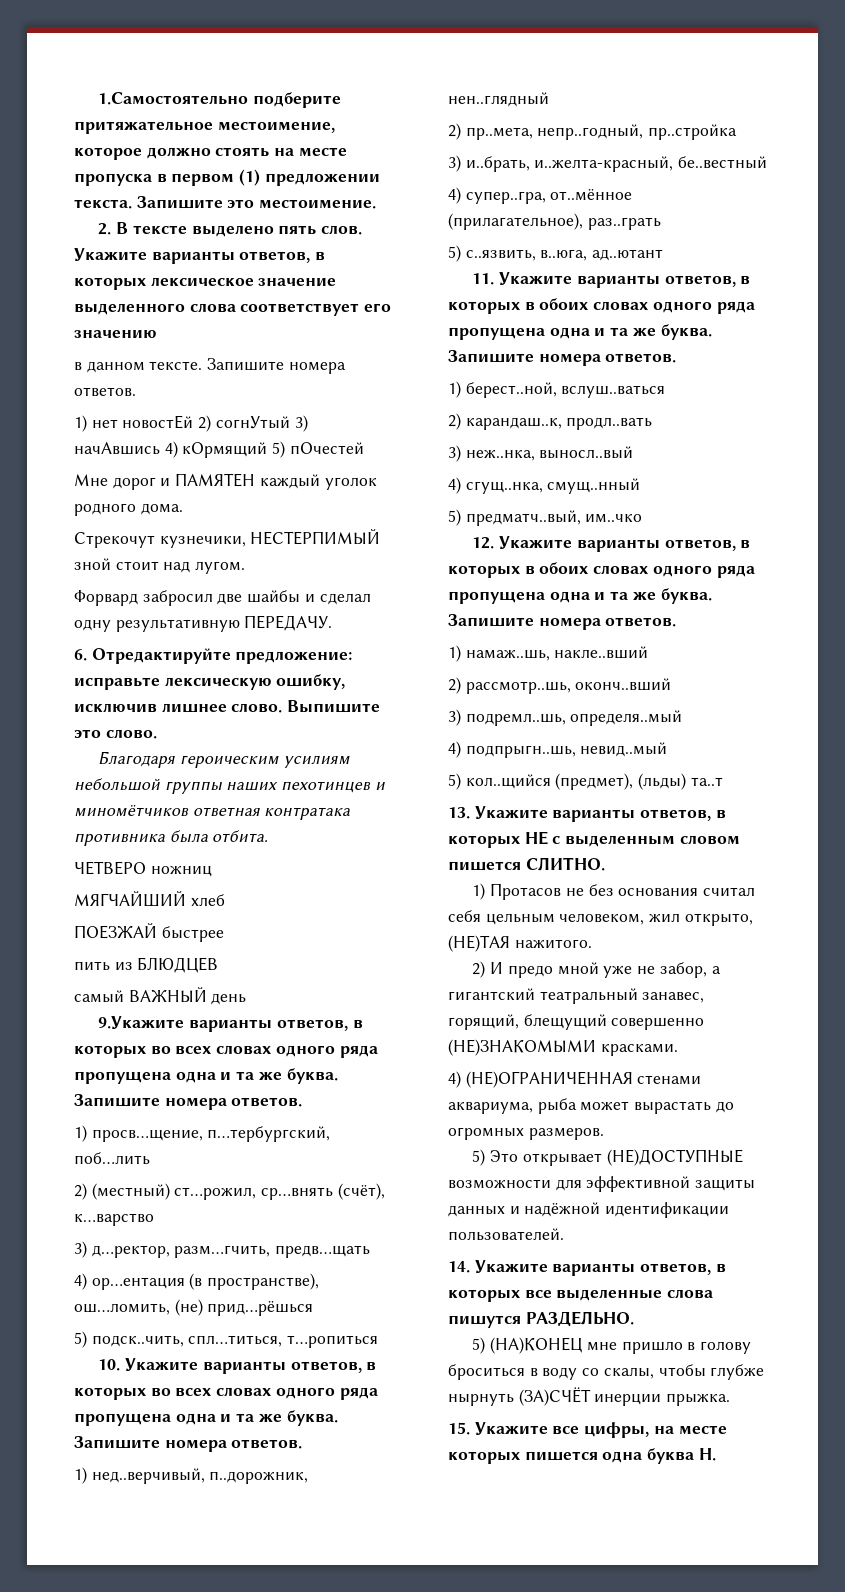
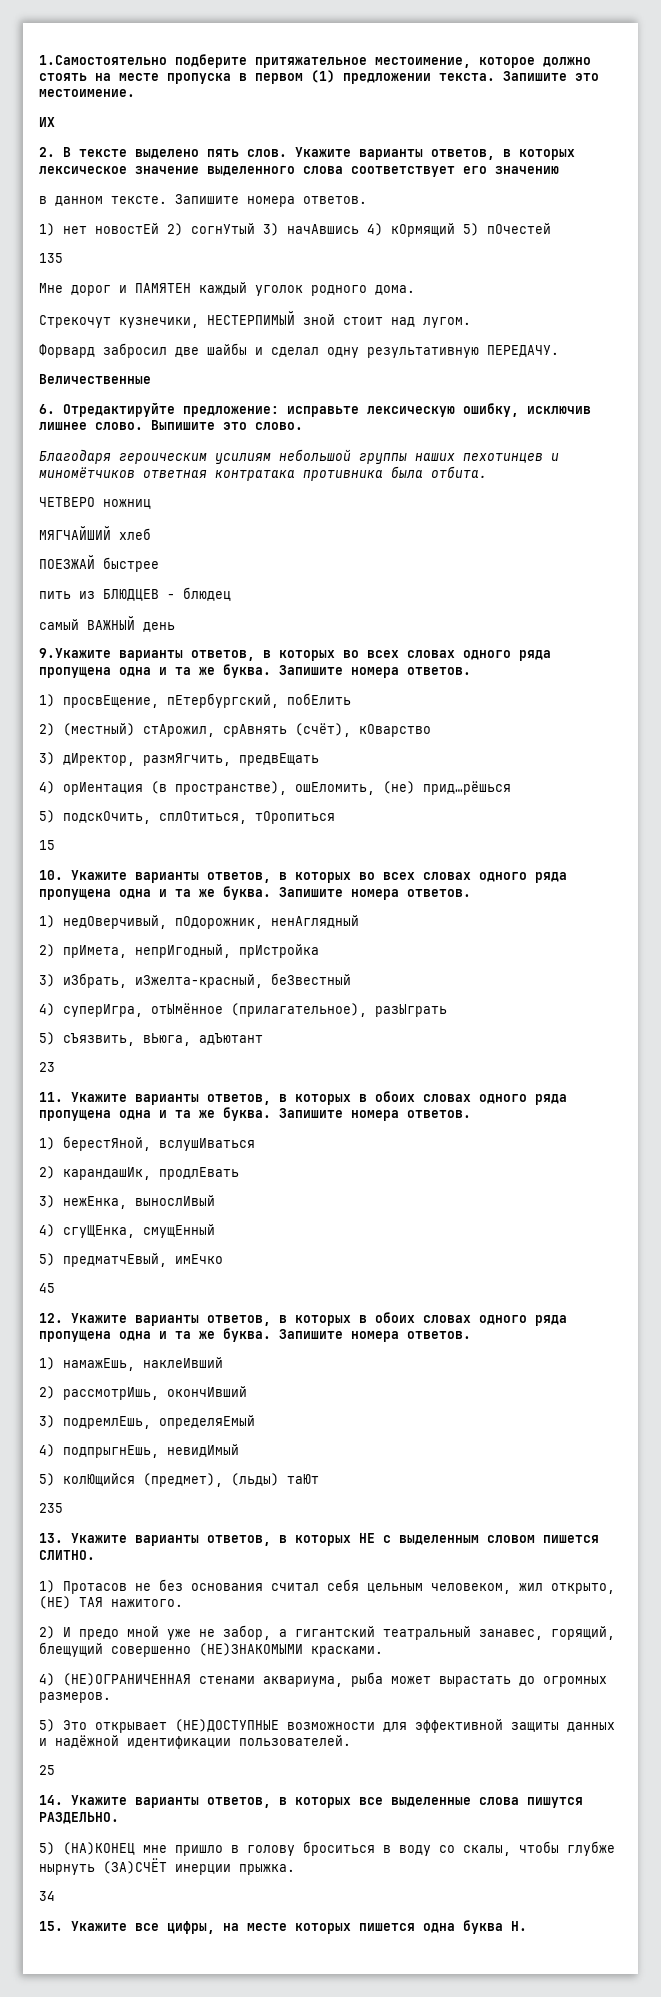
(377, 204) none -> [39,117,55,127] // ИХ
(364, 448) none -> [39,253,63,263] // 135
(333, 623) none -> [39,374,151,384] // Величественные
(219, 965) none -> [167,587,231,601] - блюдец
[91,1126,331,1142] [74,1152,150,1165] просв…щение, п…тербургский, поб…лить -> [63,693,351,708] просвЕщение, пЕтербургский, побЕлить
[174,1183,385,1200] [74,1213,154,1226] [74,1241,371,1258] [74,1273,185,1290] ст…рожил, ср…внять (счёт), к…варство // 3) д…ректор, разм…гчить, предв…щать // 4) ор…ентация -> [143,723,431,737] [39,752,319,766] [39,781,143,795] стАрожил, срАвнять (счёт), кОварство // 3) дИректор, размЯгчить, предвЕщать // 4) орИентация
[74,1303,170,1315] ош…ломить, -> [295,782,375,795] ошЕломить,
[91,1335,379,1348] подск..чить, спл…титься, т…ропиться -> [63,811,335,824] [39,840,55,850] подскОчить, сплОтиться, тОропиться // 15
[91,1468,309,1484] [448,92,549,107] [448,123,738,140] [448,155,768,172] [448,187,633,204] [448,213,661,230] [448,245,664,262] нед..верчивый, п..дорожник, нен..глядный // 2) пр..мета, непр..годный, пр..стройка // 3) и..брать, и..желта-красный, бе..вестный // 4) супер..гра, от..мённое (прилагательное), раз..грать // 5) с..язвить, в..юга, ад..ютант -> [63,915,359,929] [39,944,319,958] [39,973,351,988] [39,1003,447,1017] [39,1032,263,1046] [39,1062,55,1072] недОверчивый, пОдорожник, ненАглядный // 2) прИмета, непрИгодный, прИстройка // 3) иЗбрать, иЗжелта-красный, беЗвестный // 4) суперИгра, отЫмённое (прилагательное), разЫграть // 5) сЪязвить, вЬюга, адЪютант // 23
[465,382,666,398] [448,413,653,430] [448,445,634,462] [448,477,641,494] [448,509,643,526] берест..ной, вслуш..ваться // 2) карандаш..к, продл..вать // 3) неж..нка, выносл..вый // 4) сгущ..нка, смущ..нный // 5) предматч..вый, им..чко -> [63,1136,255,1151] [39,1166,239,1180] [39,1195,215,1209] [39,1224,215,1238] [39,1253,223,1267] [39,1283,55,1293] берестЯной, вслушИваться // 2) карандашИк, продлЕвать // 3) нежЕнка, вынослИвый // 4) сгуЩЕнка, смущЕнный // 5) предматчЕвый, имЕчко // 45
[465,646,649,661] [448,677,672,694] [448,709,683,726] [448,741,668,758] [448,773,551,790] намаж..шь, накле..вший // 2) рассмотр..шь, оконч..вший // 3) подремл..шь, определя..мый // 4) подпрыгн..шь, невид..мый // 5) кол..щийся -> [63,1357,223,1371] [39,1386,247,1400] [39,1415,255,1429] [39,1444,239,1458] [39,1473,135,1486] намажЕшь, наклеИвший // 2) рассмотрИшь, окончИвший // 3) подремлЕшь, определяЕмый // 4) подпрыгнЕшь, невидИмый // 5) колЮщийся
[690,777,723,786] та..т -> [287,1474,319,1484] [39,1503,63,1513] таЮт // 235
[448,935,510,952] (НЕ)ТАЯ -> [39,1596,103,1609] (НЕ) ТАЯ
(564, 1234) none -> [39,1765,55,1775] // 25
(731, 1399) none -> [39,1891,55,1901] // 34

